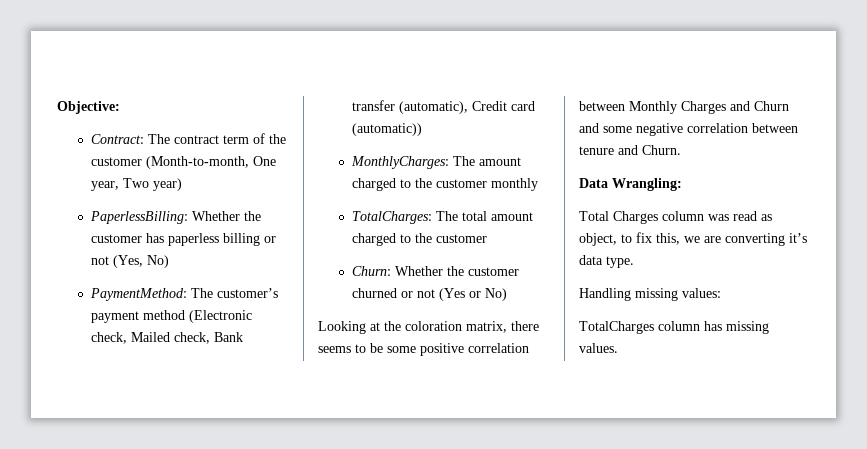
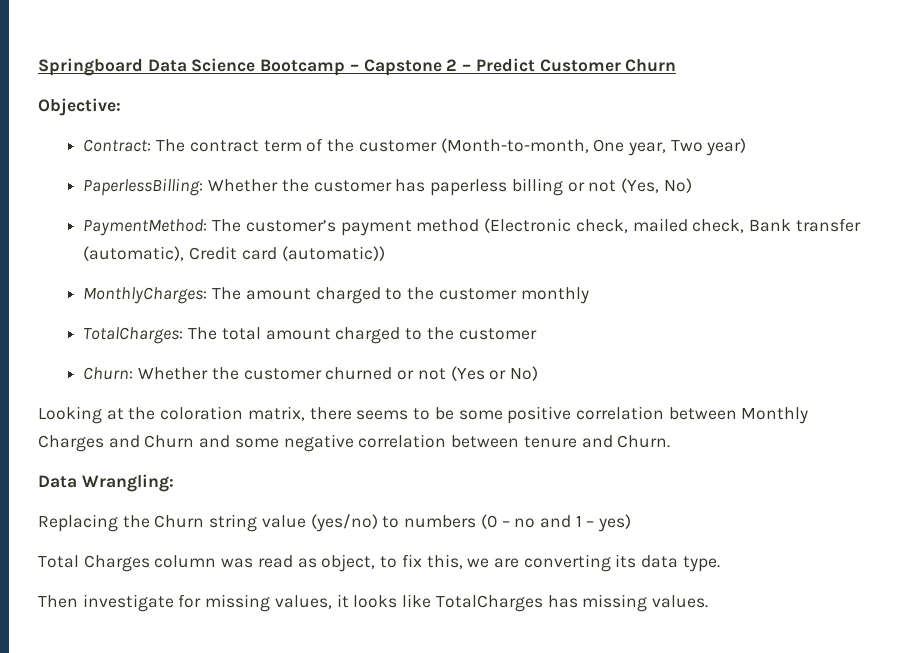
(57, 107) none -> [38,58,677,76] Springboard Data Science Bootcamp – Capstone 2 – Predict Customer Churn //
[131,332,171,342] Mailed -> [632,218,688,232] mailed
(682, 184) none -> [38,514,632,532] // Replacing the Churn string value (yes/no) to numbers (0 – no and 1 – yes)
[789,233,807,243] it’s -> [615,554,637,568] its
[579,288,721,301] [579,321,700,334] Handling missing values: // TotalCharges column -> [38,594,543,612] Then investigate for missing values, it looks like TotalCharges

